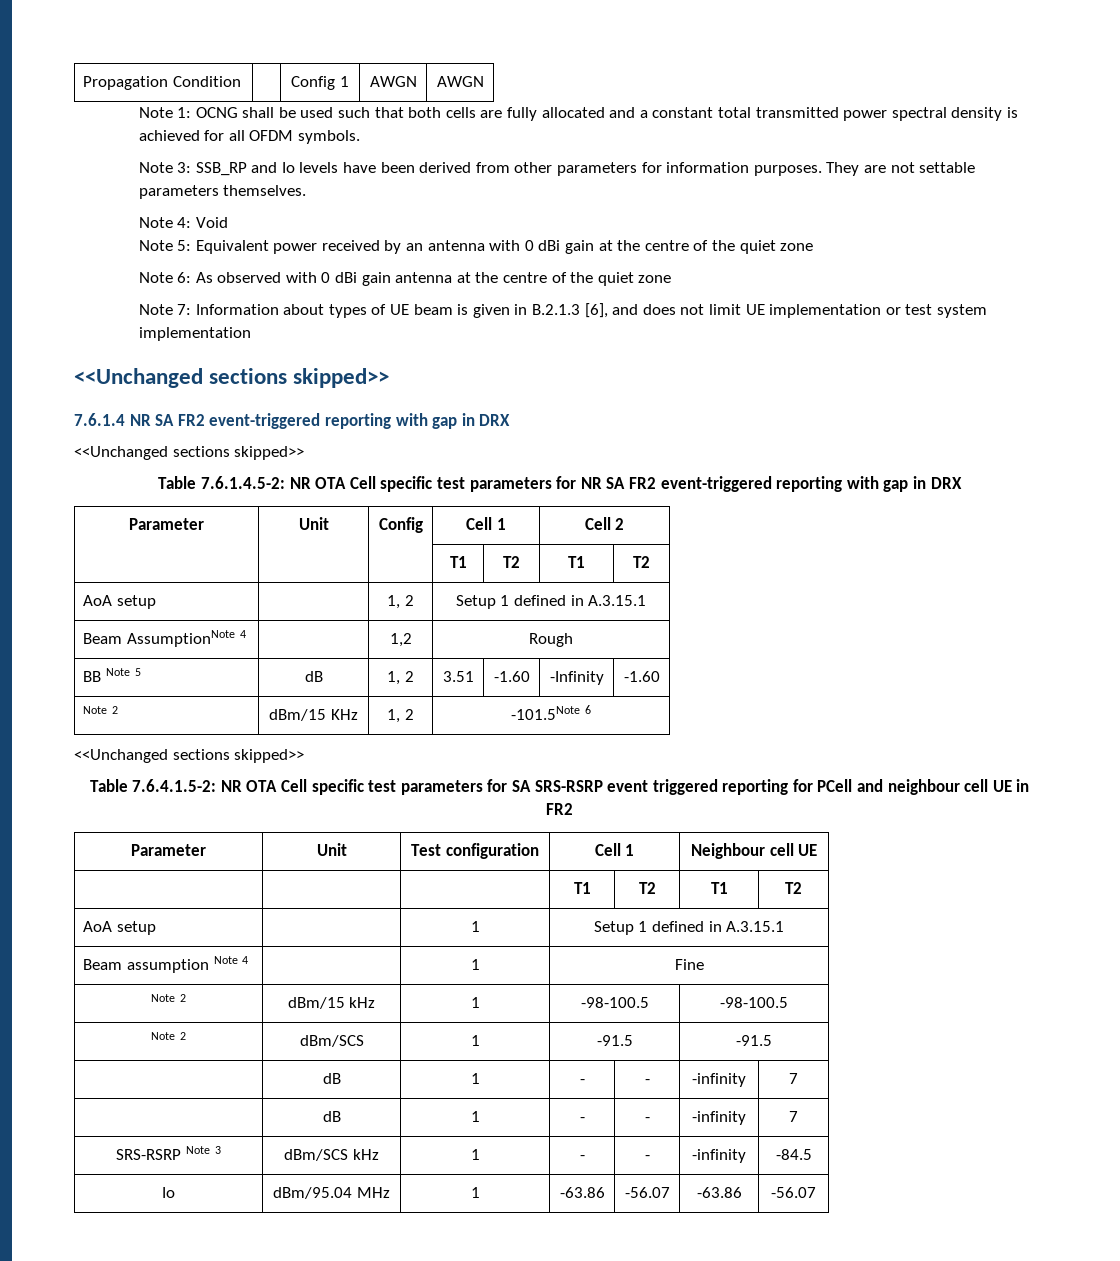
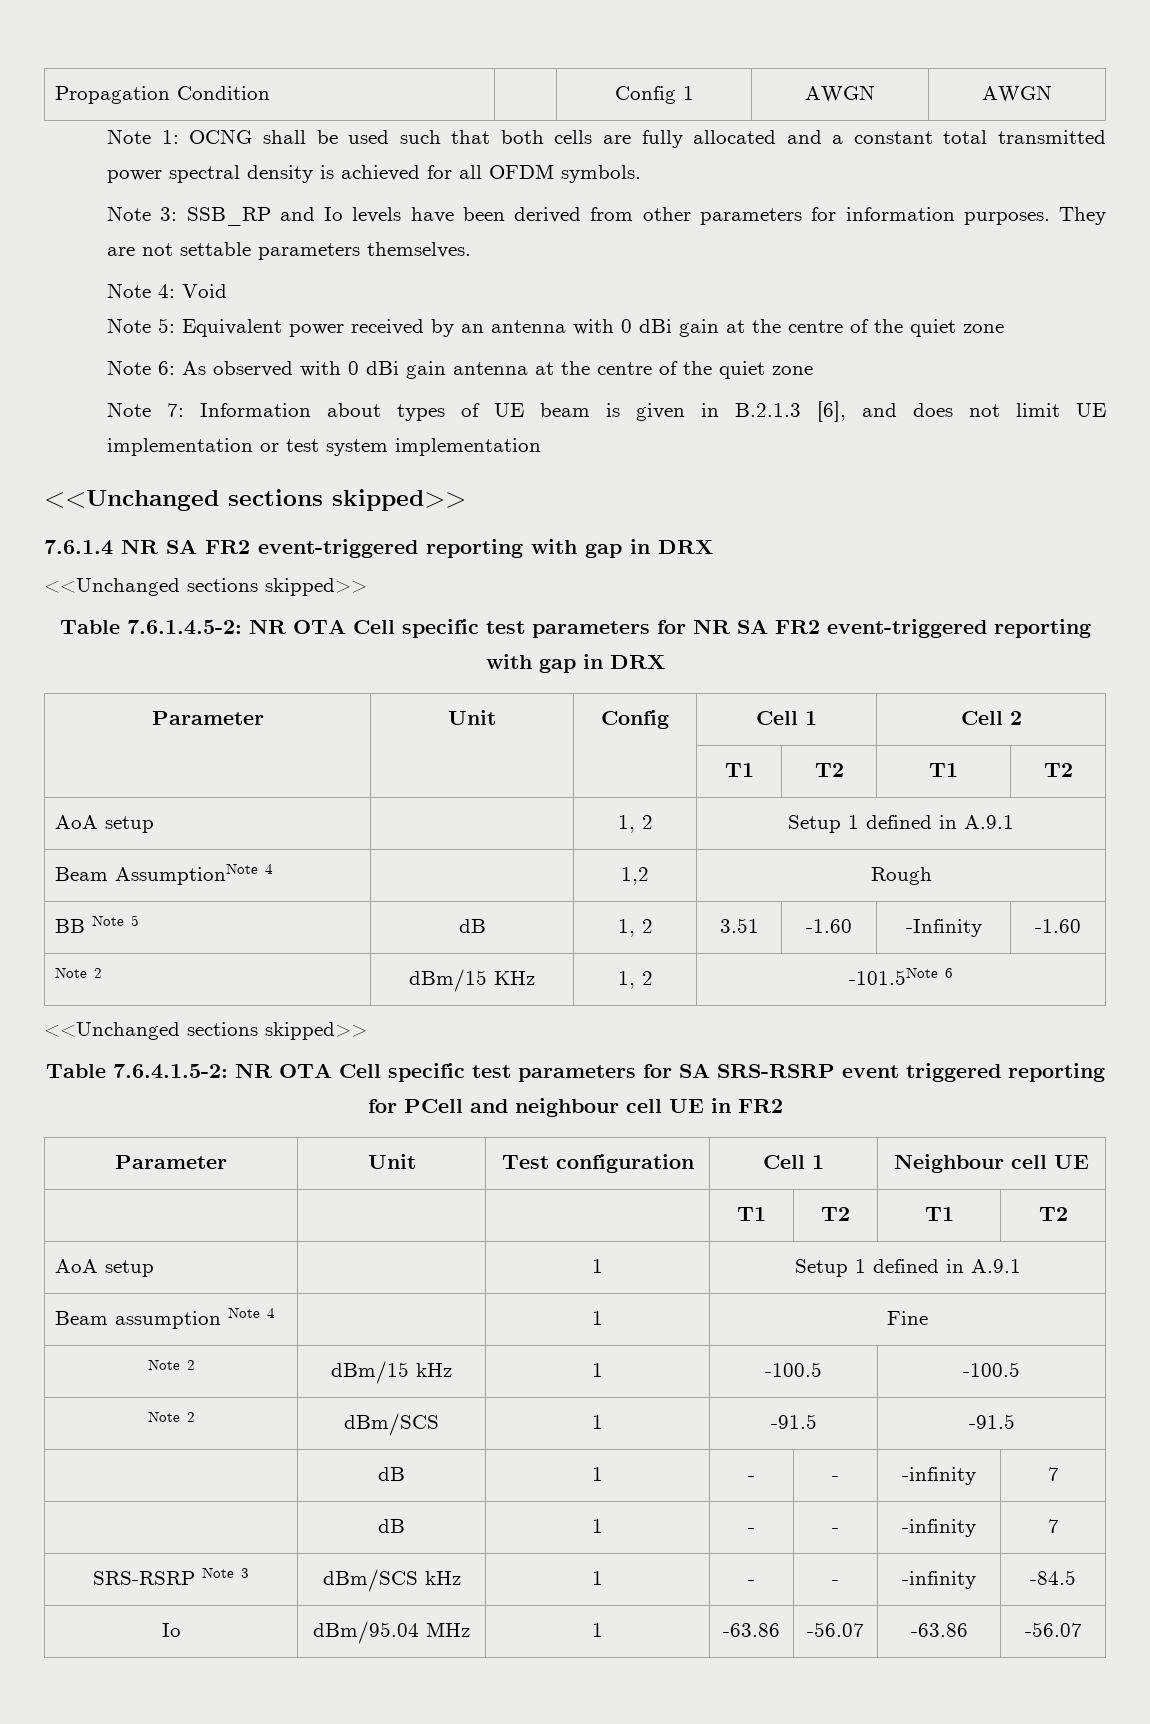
[588,595,647,606] A.3.15.1 -> [964,815,1014,829] A.9.1
[726,921,785,932] A.3.15.1 -> [970,1259,1021,1273] A.9.1
[580,997,649,1008] [720,997,788,1008] -98-100.5 | -98-100.5 -> [765,1362,822,1377] [963,1362,1020,1377] -100.5 | -100.5

